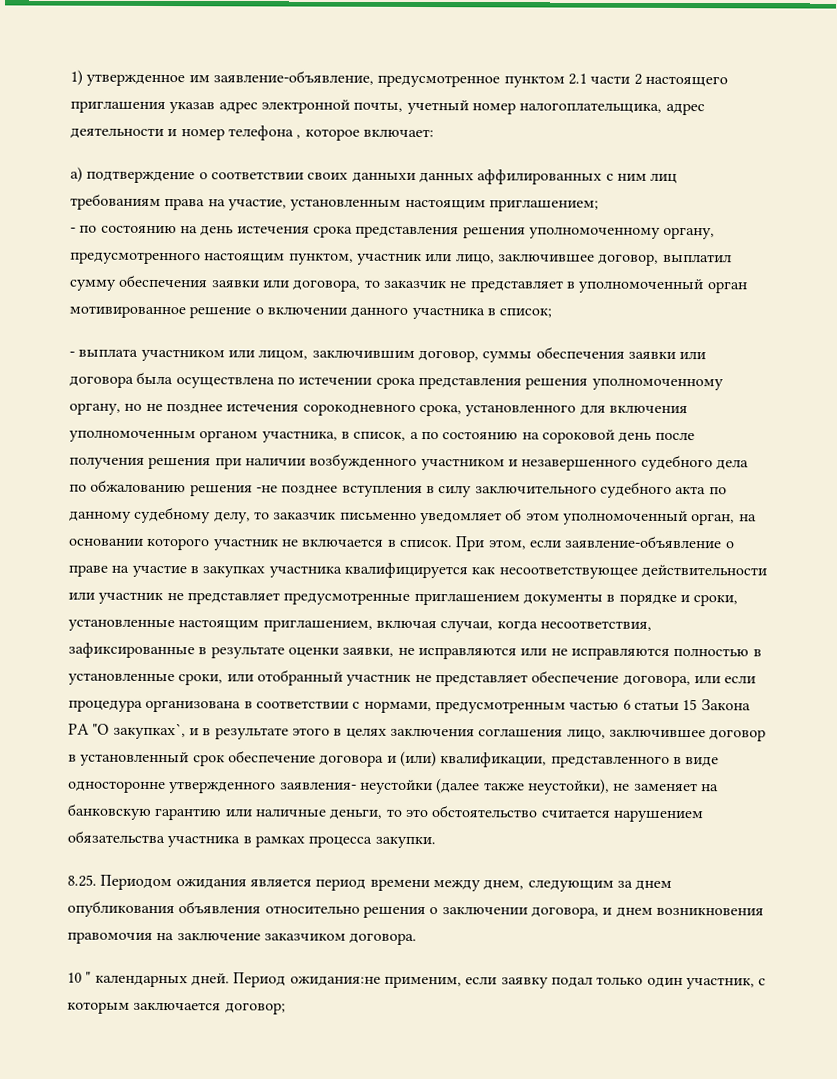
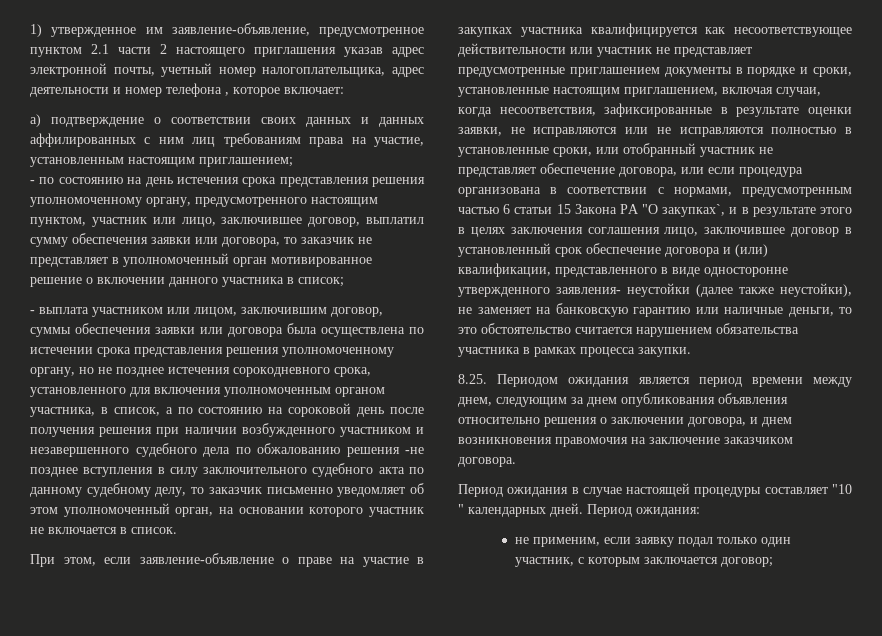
[351,171,416,183] данныхи -> [306,117,369,127] данных и
(452, 543) none -> (177, 530) //
[67,972,82,983] 10 -> [458,483,852,497] Период ожидания в случае настоящей процедуры составляет "10
[289,975,381,987] ожидания:не -> [636,507,700,517] [514,537,529,544] ожидания: // не

